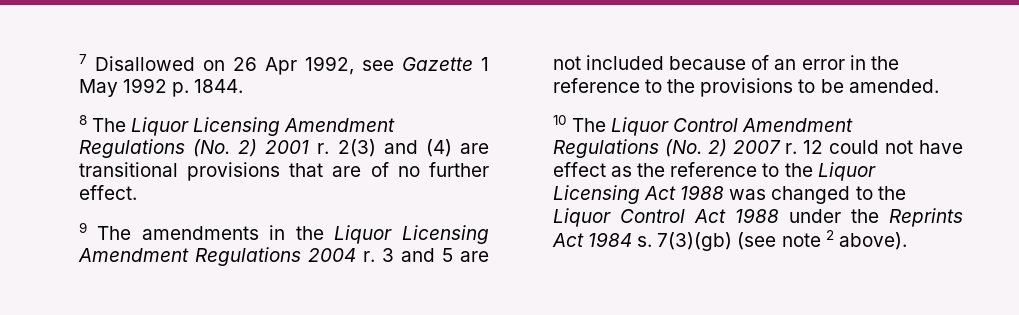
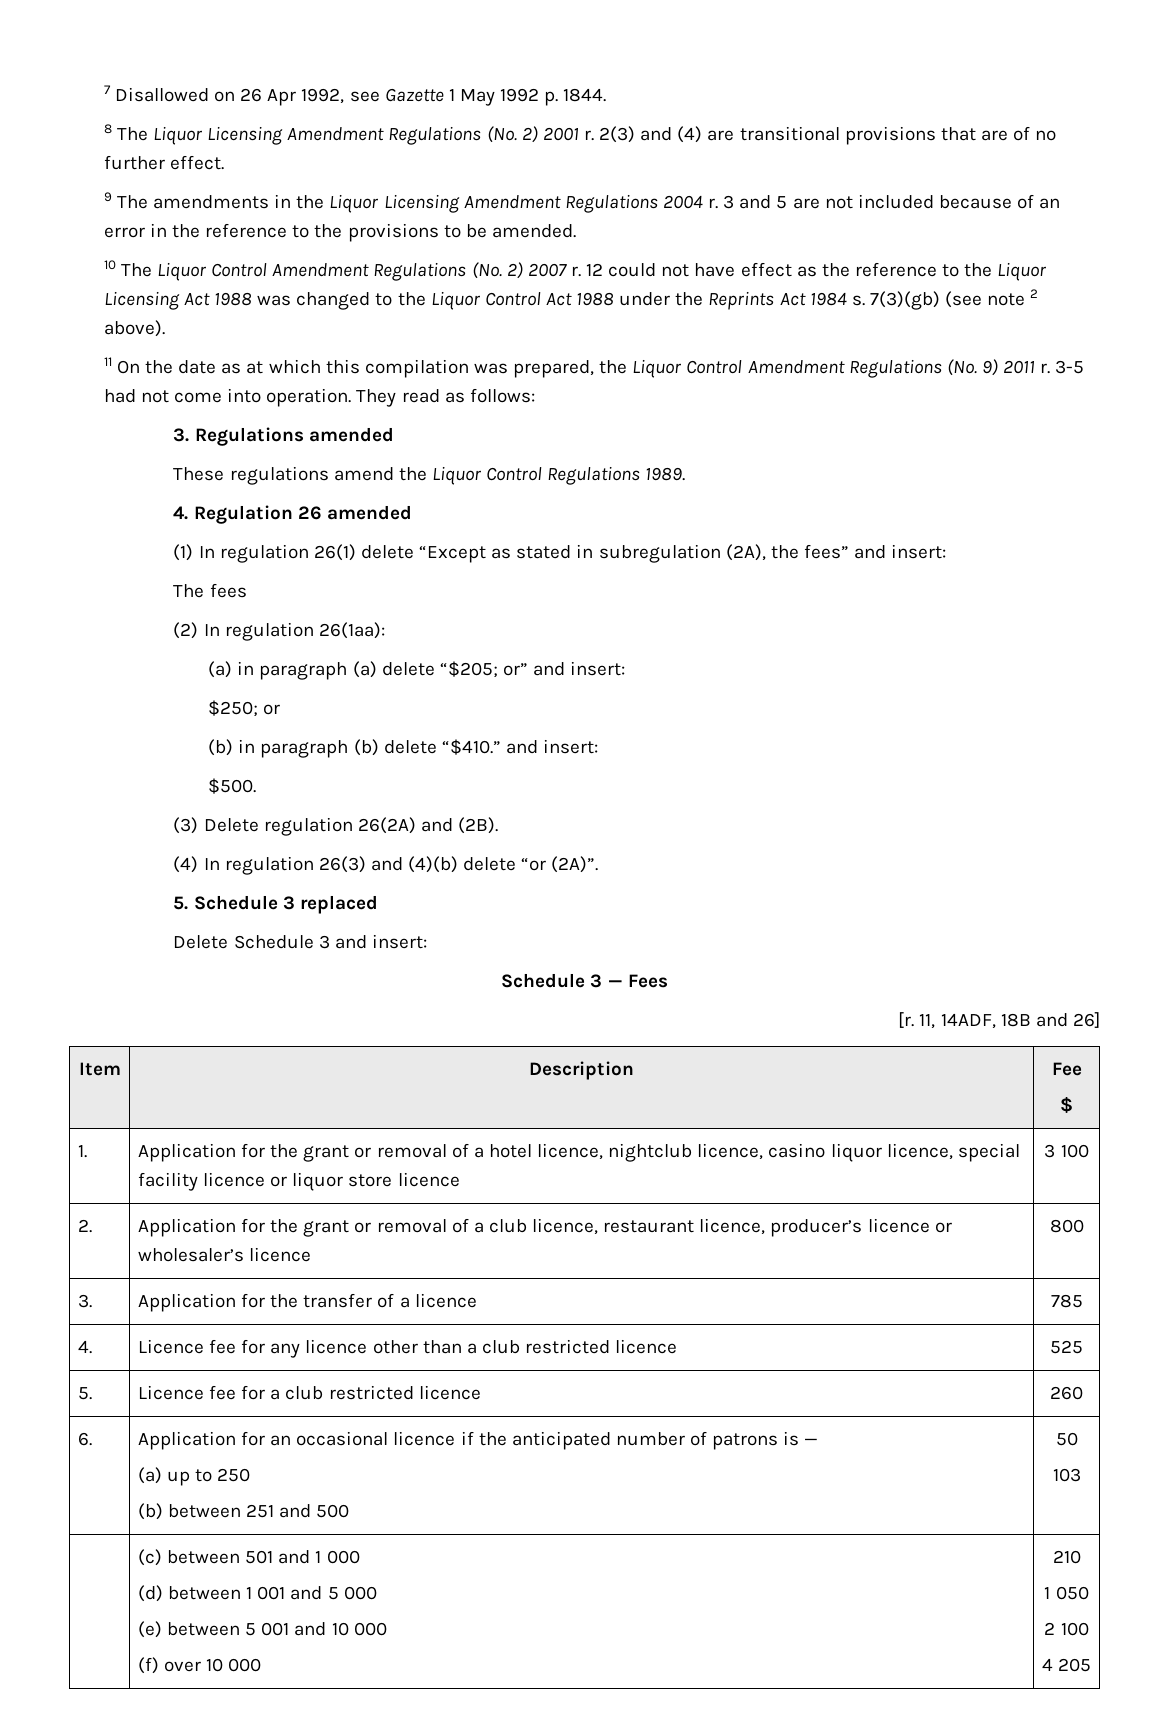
(907, 241) none -> [103,357,1085,378] [103,388,535,407] [173,427,394,446] [173,466,686,485] [173,505,412,524] [173,544,947,563] [173,583,247,598] [173,622,385,641] [208,661,626,680] [208,700,281,717] [208,739,599,758] [208,778,257,794] [173,817,499,836] [173,856,599,875] [173,895,378,914] [173,934,427,949] [501,973,668,988] [898,1012,1100,1029] [78,1062,121,1076] [529,1061,634,1080] [1051,1062,1082,1076] [1060,1097,1073,1113] [77,1145,87,1158] [137,1143,1020,1162] [137,1172,460,1191] [1044,1144,1089,1158] [77,1219,92,1233] [137,1218,952,1237] [137,1247,311,1262] [1049,1219,1084,1233] [77,1294,92,1308] [137,1293,477,1312] [1050,1294,1083,1308] [77,1340,92,1354] [137,1339,678,1358] [1050,1340,1083,1354] [77,1387,92,1400] [137,1385,481,1400] [1050,1386,1083,1400] [77,1432,92,1446] [137,1431,819,1450] [137,1467,251,1486] [137,1503,350,1520] [1055,1432,1078,1446] [1052,1468,1081,1482] [137,1549,360,1566] [137,1585,377,1602] [137,1621,387,1638] [137,1657,262,1674] [1052,1550,1081,1564] [1044,1586,1089,1600] [1044,1622,1089,1636] [1041,1658,1092,1672] // 11 On the date as at which this compilation was prepared, the Liquor Control Amendment Regulations (No. 9) 2011 r. 3-5 had not come into operation. They read as follows: // 3. Regulations amended // These regulations amend the Liquor Control Regulations 1989. // 4. Regulation 26 amended // (1) In regulation 26(1) delete “Except as stated in subregulation (2A), the fees” and insert: // The fees // (2) In regulation 26(1aa): // (a) in paragraph (a) delete “$205; or” and insert: // $250; or // (b) in paragraph (b) delete “$410.” and insert: // $500. // (3) Delete regulation 26(2A) and (2B). // (4) In regulation 26(3) and (4)(b) delete “or (2A)”. // 5. Schedule 3 replaced // Delete Schedule 3 and insert: // Schedule 3 — Fees // [r. 11, 14ADF, 18B and 26] // Item | Description | Fee // $ // 1. | Application for the grant or removal of a hotel licence, nightclub licence, casino liquor licence, special facility licence or liquor store licence | 3 100 // 2. | Application for the grant or removal of a club licence, restaurant licence, producer’s licence or wholesaler’s licence | 800 // 3. | Application for the transfer of a licence | 785 // 4. | Licence fee for any licence other than a club restricted licence | 525 // 5. | Licence fee for a club restricted licence | 260 // 6. | Application for an occasional licence if the anticipated number of patrons is — // (a) up to 250 // (b) between 251 and 500 | 50 // 103 // | (c) between 501 and 1 000 // (d) between 1 001 and 5 000 // (e) between 5 001 and 10 000 // (f) over 10 000 | 210 // 1 050 // 2 100 // 4 205

